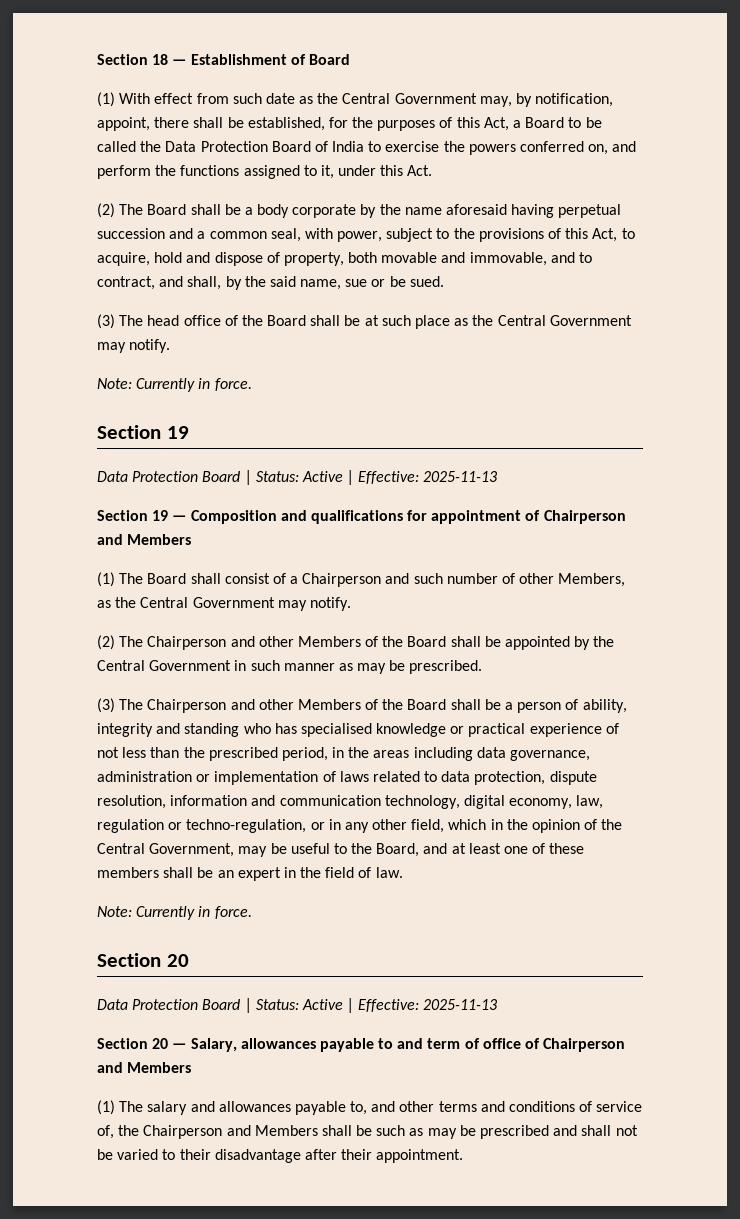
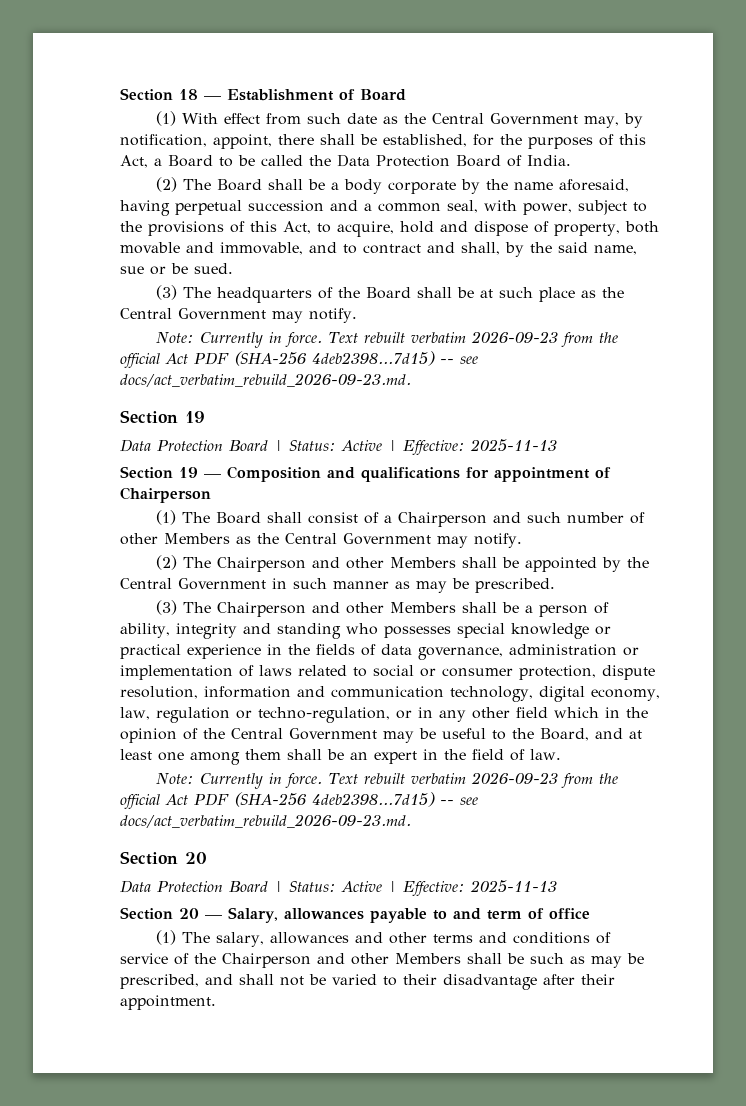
[332,141,637,155] [97,165,433,179] India to exercise the powers conferred on, and perform the functions assigned to it, under this Act. -> [527,155,571,166] India.
[446,204,508,215] aforesaid -> [559,179,630,192] aforesaid,
[97,276,155,290] contract, -> [363,244,421,254] contract
[147,315,221,326] head office -> [217,287,313,303] headquarters
(252, 384) none -> [328,331,619,347] [120,351,478,368] [120,373,411,387] Text rebuilt verbatim 2026-09-23 from the official Act PDF (SHA-256 4deb2398...7d15) -- see docs/act_verbatim_rebuild_2026-09-23.md.
[97,534,192,545] and Members -> (211, 495) none
[558,573,626,587] Members, -> [164,533,230,544] Members
[365,636,447,647] of the Board -> (457, 562) none
[365,699,447,710] of the Board -> (457, 607) none
[274,723,372,737] has specialised -> [383,623,505,638] possesses special
[605,723,619,734] [97,747,473,761] of not less than the prescribed period, in the areas including -> [267,644,376,656] in the fields of
[441,771,471,782] data -> [373,665,513,677] social or consumer
[411,819,445,833] field, -> [515,707,548,718] field
[149,843,235,857] Government, -> [289,728,377,740] Government
[532,843,585,854] [97,867,159,878] of these members -> [190,749,281,765] among them
(252, 912) none -> [328,772,619,788] [120,792,478,809] [120,814,411,828] Text rebuilt verbatim 2026-09-23 from the official Act PDF (SHA-256 4deb2398...7d15) -- see docs/act_verbatim_rebuild_2026-09-23.md.
[525,1038,626,1052] [97,1062,192,1073] [97,1100,368,1115] of Chairperson and Members // (1) The salary and allowances payable to, -> [156,930,350,947] // (1) The salary, allowances
[97,1125,114,1139] of, -> [174,953,189,965] of
(251, 1130) none -> [351,953,389,965] other
[480,1125,550,1139] prescribed -> [120,974,199,989] prescribed,

